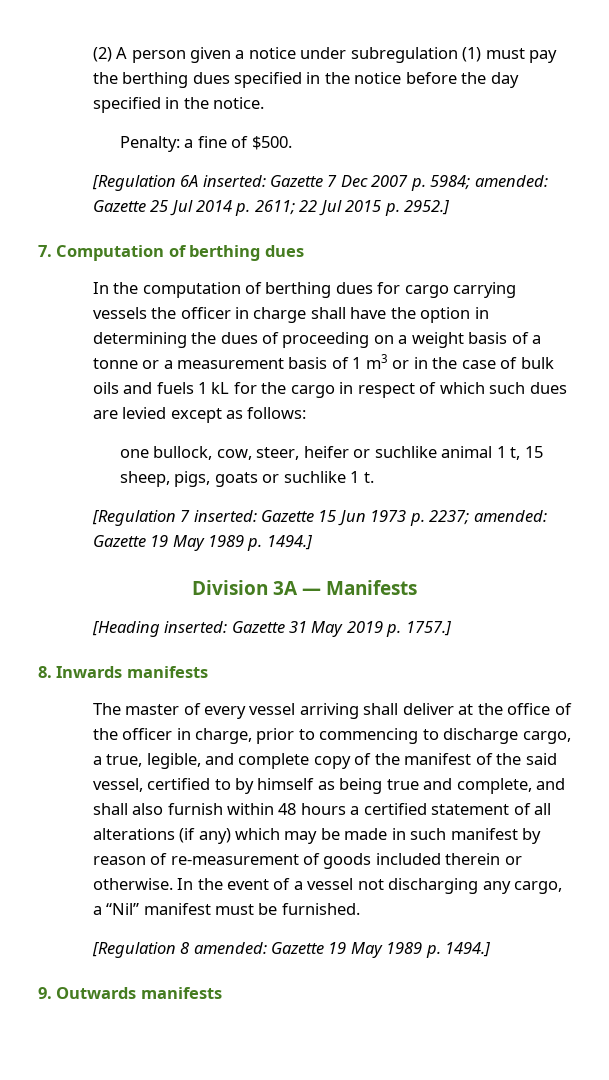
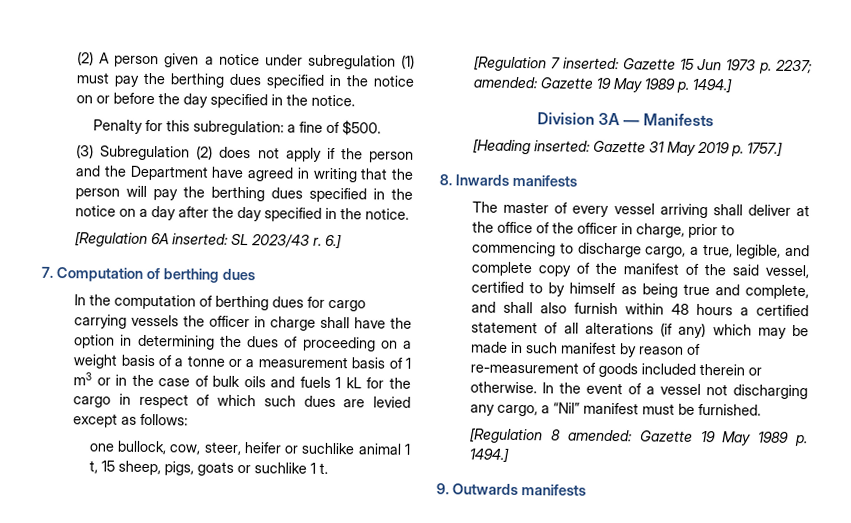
(402, 78) none -> [76,95,111,104] on or
[119,136,180,152] Penalty: -> [92,119,284,136] Penalty for this subregulation:
[91,175,548,191] [92,200,451,216] [Regulation 6A inserted: Gazette 7 Dec 2007 p. 5984; amended: Gazette 25 Jul 2014 p. 2611; 22 Jul 2015 p. 2952.] -> [76,144,415,163] [75,165,415,183] [75,185,414,203] [75,205,410,222] [75,231,343,250] (3) Subregulation (2) does not apply if the person and the Department have agreed in writing that the person will pay the berthing dues specified in the notice on a day after the day specified in the notice. // [Regulation 6A inserted: SL 2023/43 r. 6.]

